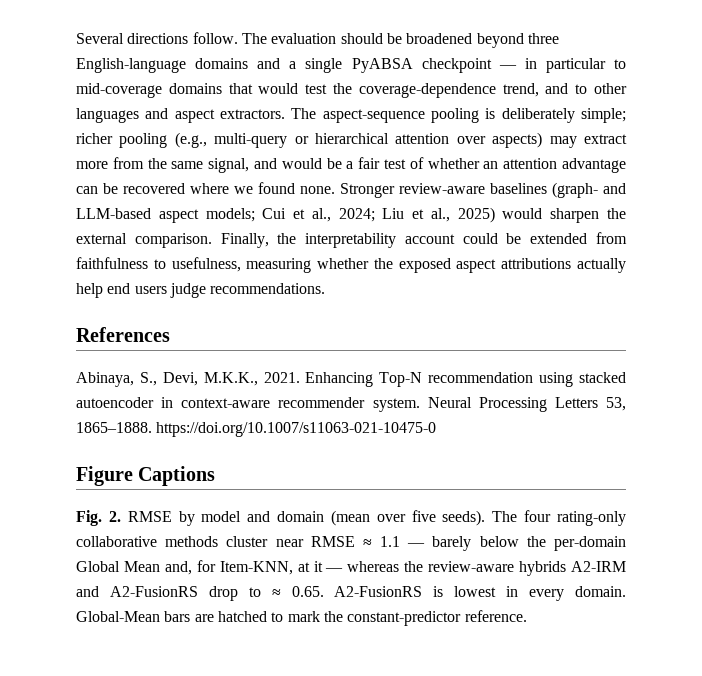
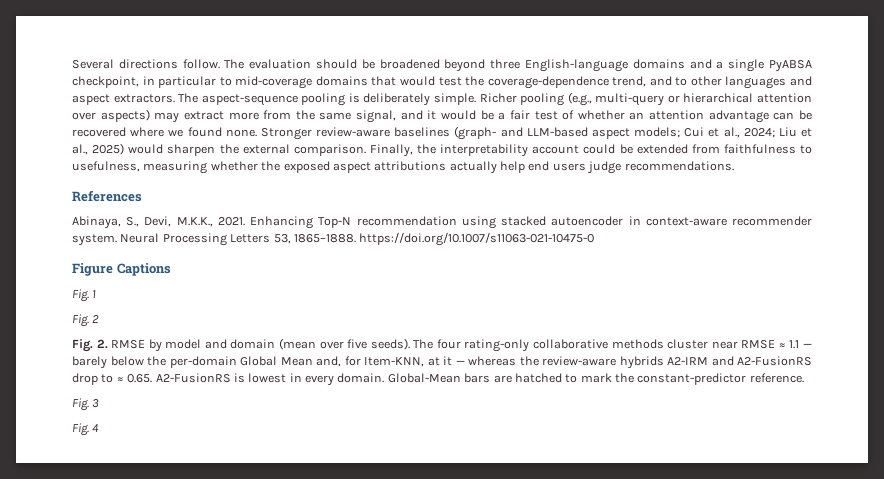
[421,58,517,73] checkpoint — -> [72,76,139,88] checkpoint,
[581,108,626,123] [76,133,113,144] simple; richer -> [434,93,517,105] simple. Richer
(277, 163) none -> [427,110,437,120] it
(216, 476) none -> [72,289,97,302] [72,314,100,327] // Fig. 1 // Fig. 2
(527, 616) none -> [72,398,100,411] [72,423,100,436] // Fig. 3 // Fig. 4

